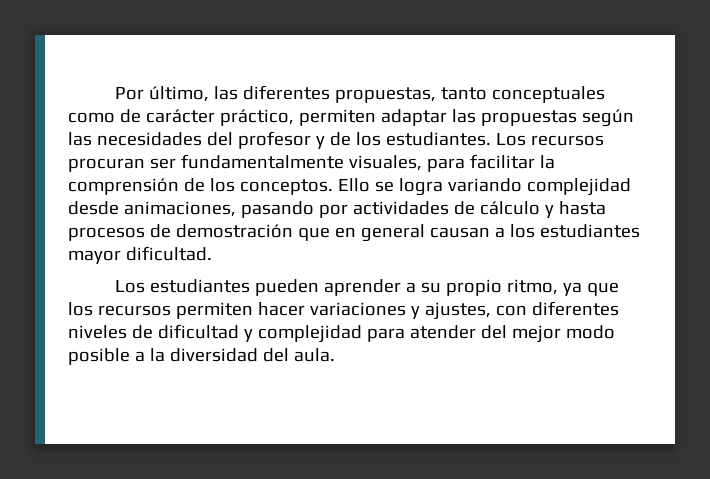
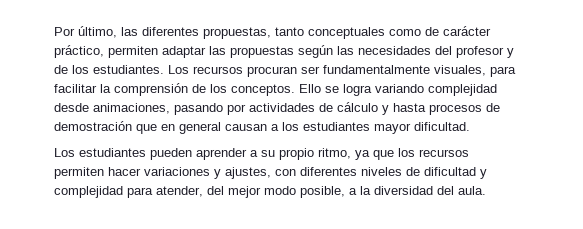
[409,325,476,339] atender -> [156,186,203,197] atender,
[68,348,130,365] posible -> [300,186,345,198] posible,

